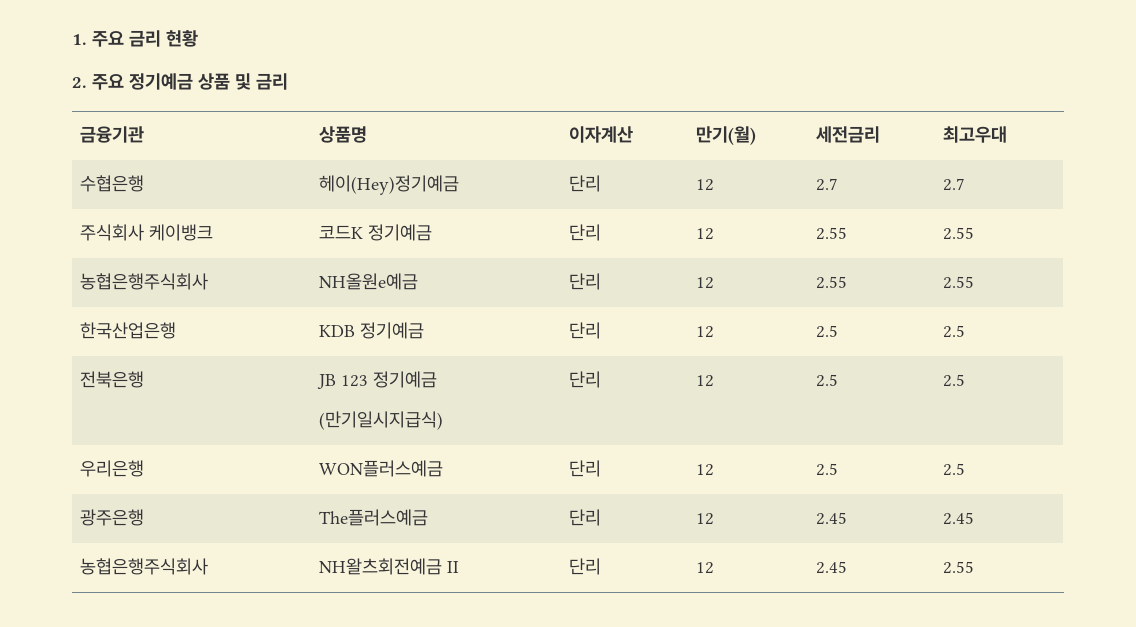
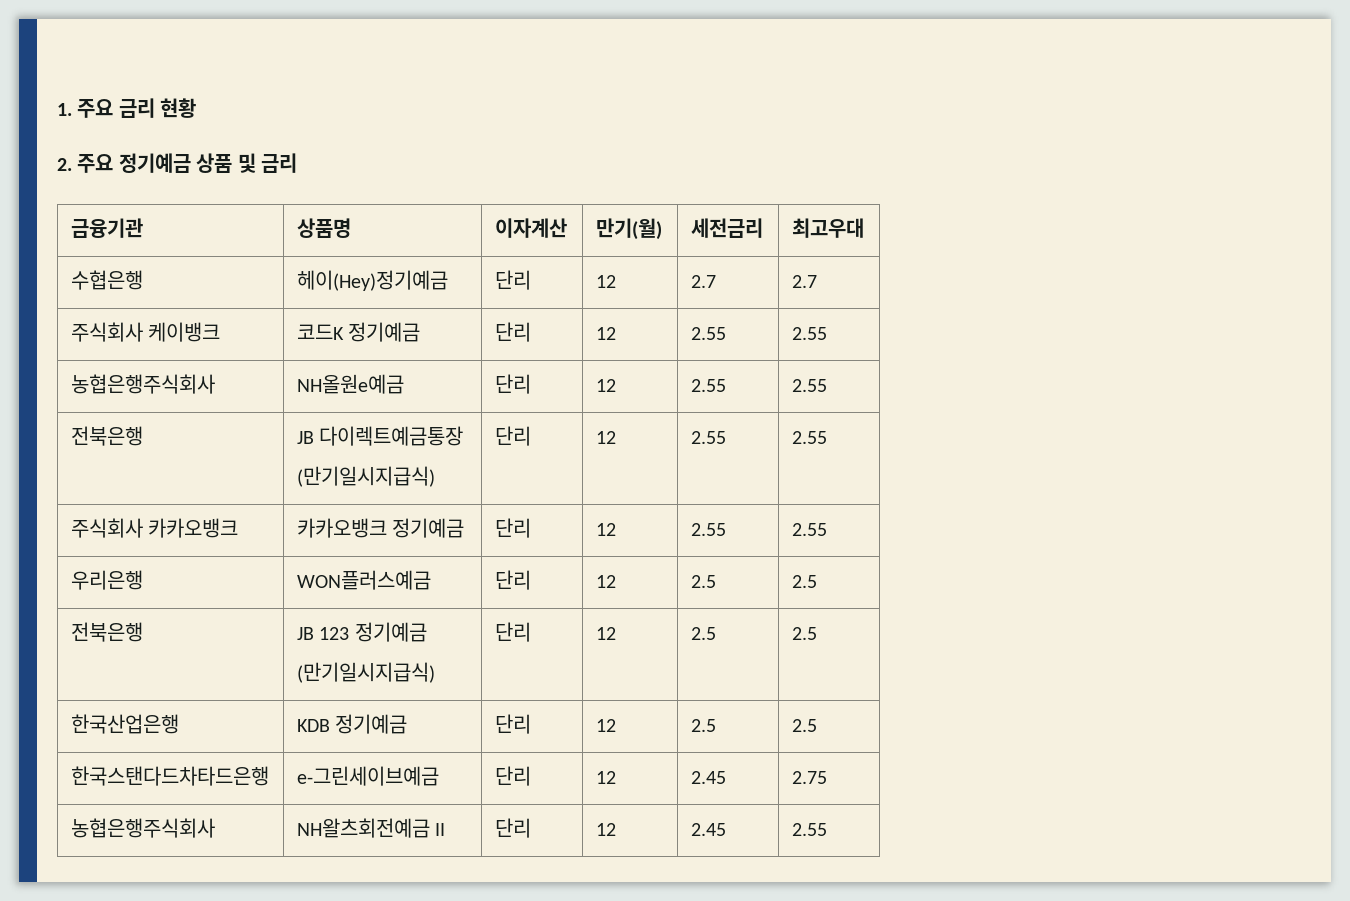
[79,322,176,339] [318,322,424,339] 한국산업은행 | KDB 정기예금 -> [70,426,143,446] [296,426,464,446] [296,466,435,487] [494,426,531,446] [595,431,616,444] [690,431,726,444] [791,431,827,444] [70,518,239,538] [296,518,465,538] [494,518,531,538] [595,523,616,536] [690,523,726,536] [791,523,827,536] [70,570,143,590] [296,570,431,590] 전북은행 | JB 다이렉트예금통장 // (만기일시지급식) | 단리 | 12 | 2.55 | 2.55 // 주식회사 카카오뱅크 | 카카오뱅크 정기예금 | 단리 | 12 | 2.55 | 2.55 // 우리은행 | WON플러스예금
[79,460,144,477] [318,460,443,477] [568,460,601,477] [695,464,714,476] [815,463,838,476] [942,463,965,476] [79,509,144,526] [318,509,428,526] [568,509,601,526] [695,513,714,525] [815,512,847,525] [942,512,974,525] 우리은행 | WON플러스예금 | 단리 | 12 | 2.5 | 2.5 // 광주은행 | The플러스예금 | 단리 | 12 | 2.45 | 2.45 -> [70,714,179,734] [296,714,408,734] [494,714,531,734] [595,719,616,732] [690,719,716,732] [791,719,817,732] [70,766,269,786] [296,766,439,786] [494,766,531,786] [595,771,616,784] [690,771,726,784] [791,771,827,784] 한국산업은행 | KDB 정기예금 | 단리 | 12 | 2.5 | 2.5 // 한국스탠다드차타드은행 | e-그린세이브예금 | 단리 | 12 | 2.45 | 2.75

